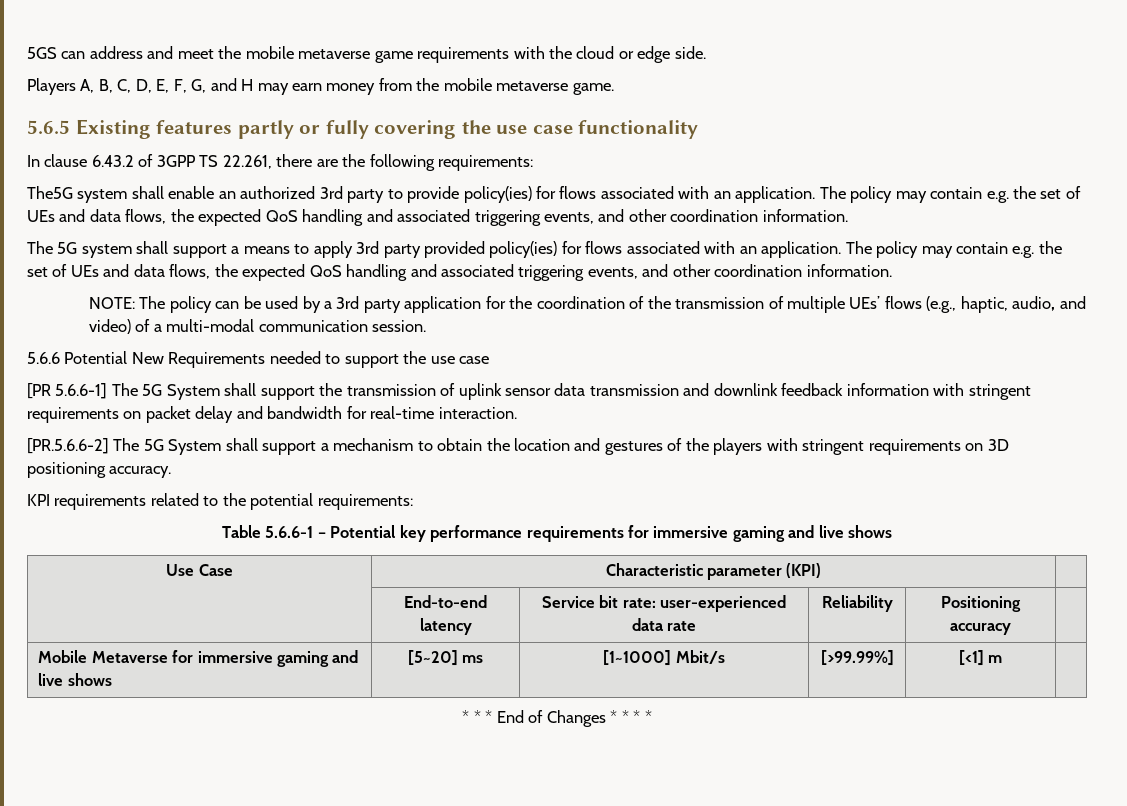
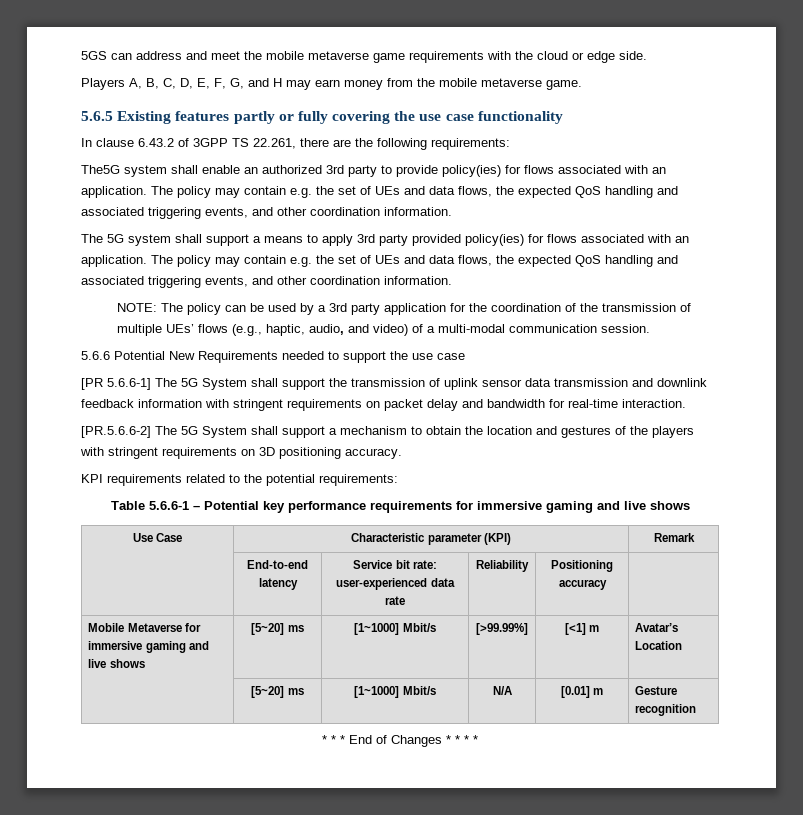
(822, 570) none -> [653,533,695,542] Remark
(1003, 659) none -> [635,623,679,632] [635,641,683,650] [251,686,304,698] [354,686,436,698] [492,686,512,695] [560,686,604,698] [635,686,678,695] [635,704,697,716] Avatar’s Location // | [5~20] ms | [1~1000] Mbit/s | N/A | [0.01] m | Gesture recognition

